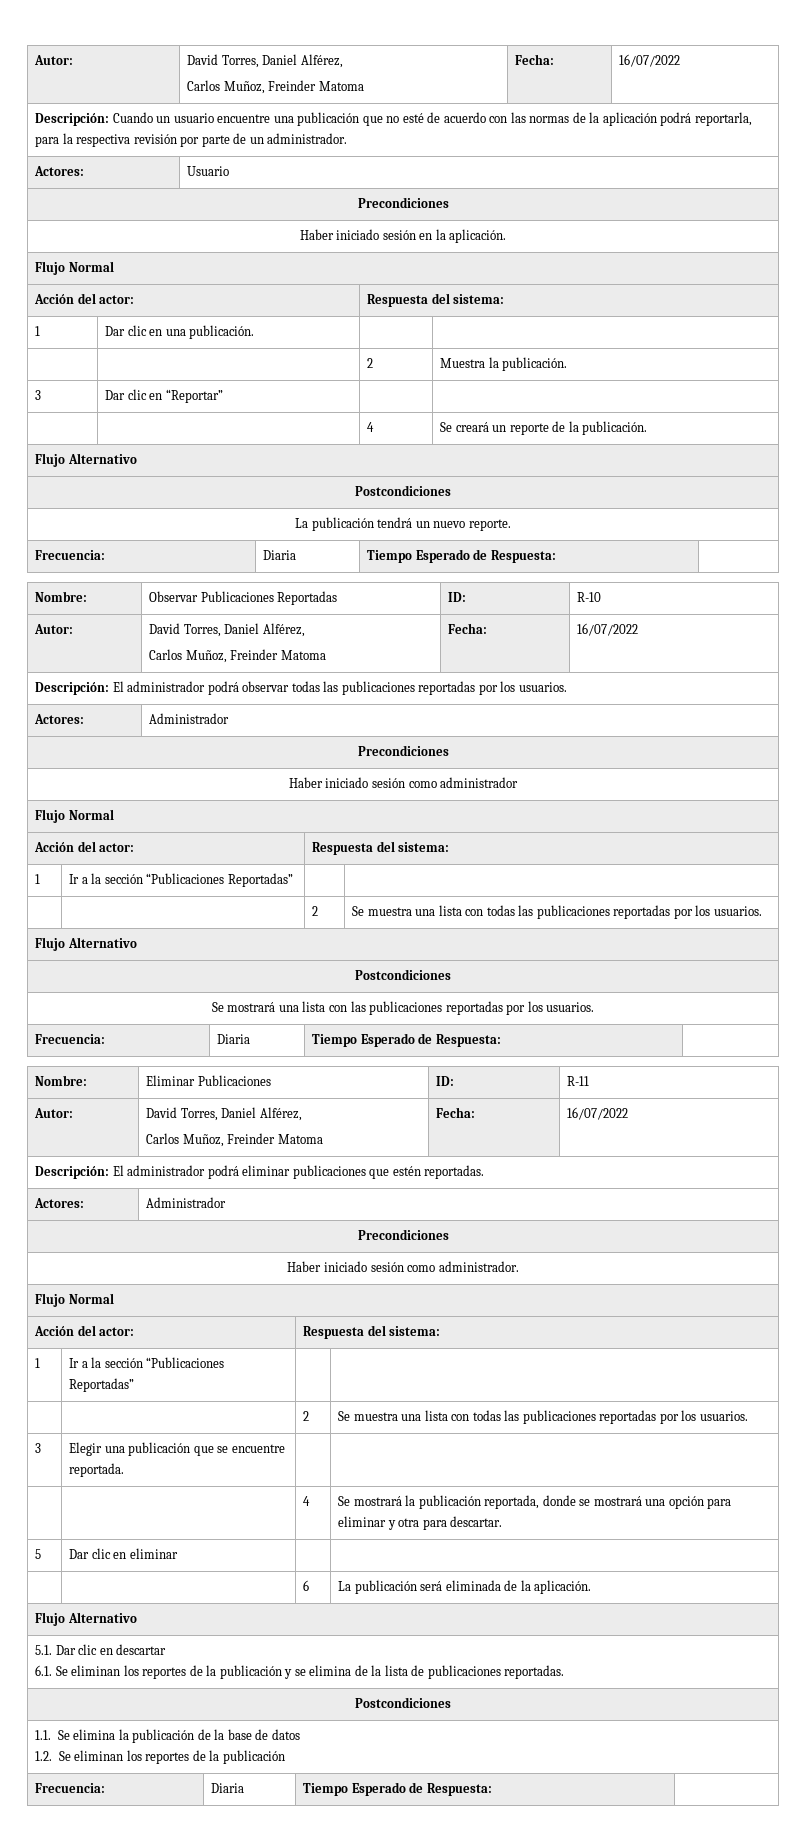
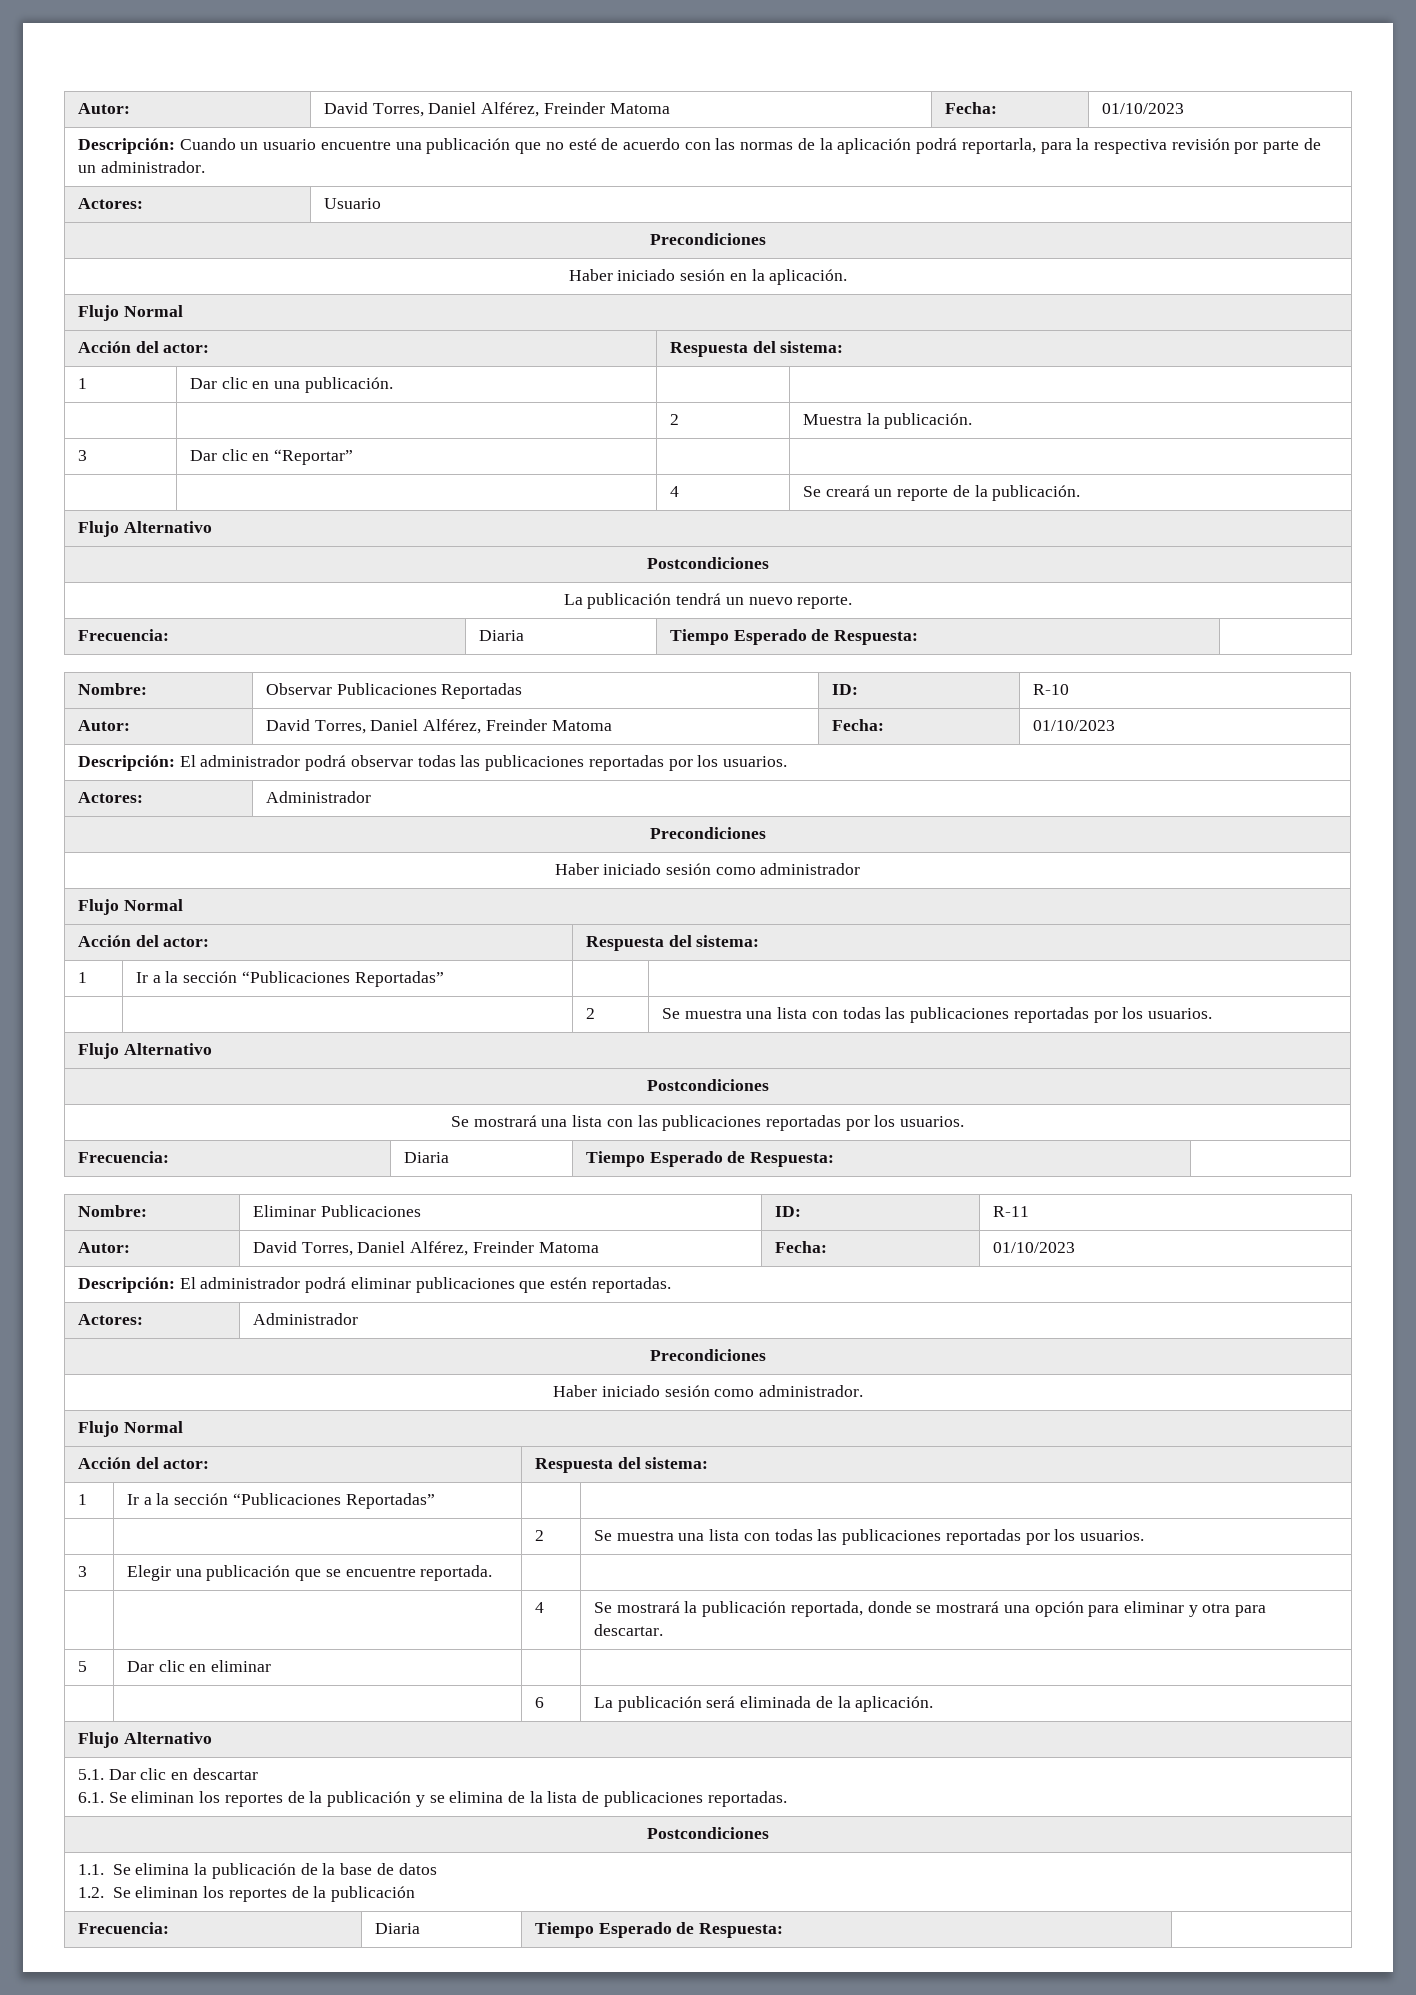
[34,55,74,65] [187,54,343,68] [187,80,364,94] [515,54,555,65] [619,54,681,67] Autor: | David Torres, Daniel Alférez, // Carlos Muñoz, Freinder Matoma | Fecha: | 16/07/2022 -> [77,103,130,114] [323,102,670,117] [944,102,997,114] [1101,103,1184,114] Autor: | David Torres, Daniel Alférez, Freinder Matoma | Fecha: | 01/10/2023
[149,649,326,663] [448,623,488,634] [577,623,639,636] // Carlos Muñoz, Freinder Matoma | Fecha: | 16/07/2022 -> [485,719,612,731] [831,719,884,731] [1032,720,1115,731] Freinder Matoma | Fecha: | 01/10/2023
[146,1133,323,1147] [436,1107,476,1118] [567,1107,629,1120] // Carlos Muñoz, Freinder Matoma | Fecha: | 16/07/2022 -> [472,1241,599,1253] [774,1241,827,1253] [992,1242,1075,1253] Freinder Matoma | Fecha: | 01/10/2023

